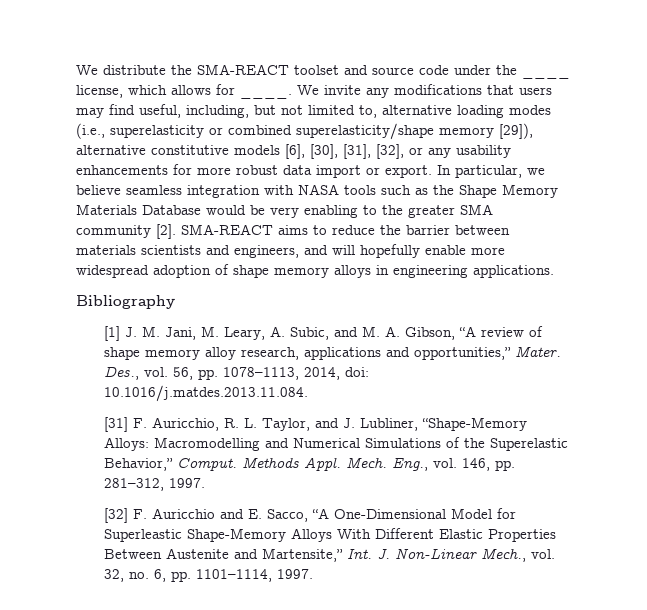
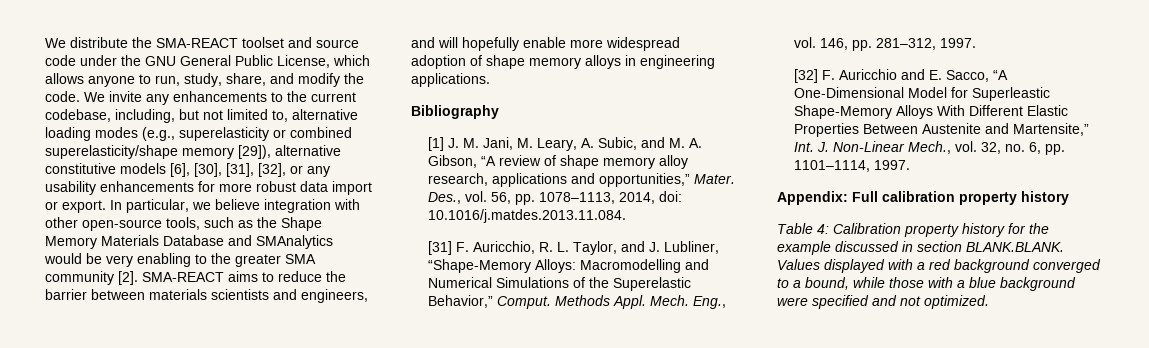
[522,75,570,79] [76,84,552,99] [76,104,181,118] ____ license, which allows for ____. We invite any modifications that users may find useful, -> [145,55,370,68] [45,73,364,87] [45,91,356,105] [45,109,111,122] GNU General Public License, which allows anyone to run, study, share, and modify the code. We invite any enhancements to the current codebase,
[76,123,105,139] (i.e., -> [142,127,175,141] (e.g.,
[126,185,182,195] seamless -> (260, 204) none
[298,184,376,195] NASA tools -> [45,217,200,231] other open-source tools,
(201, 210) none -> [228,235,333,249] and SMAnalytics
(313, 574) none -> [777,191,1069,205] [777,223,1049,237] [777,241,1064,255] [777,259,1101,273] [777,277,1076,291] [777,295,989,309] // Appendix: Full calibration property history // Table 4: Calibration property history for the example discussed in section BLANK.BLANK. Values displayed with a red background converged to a bound, while those with a blue background were specified and not optimized.

